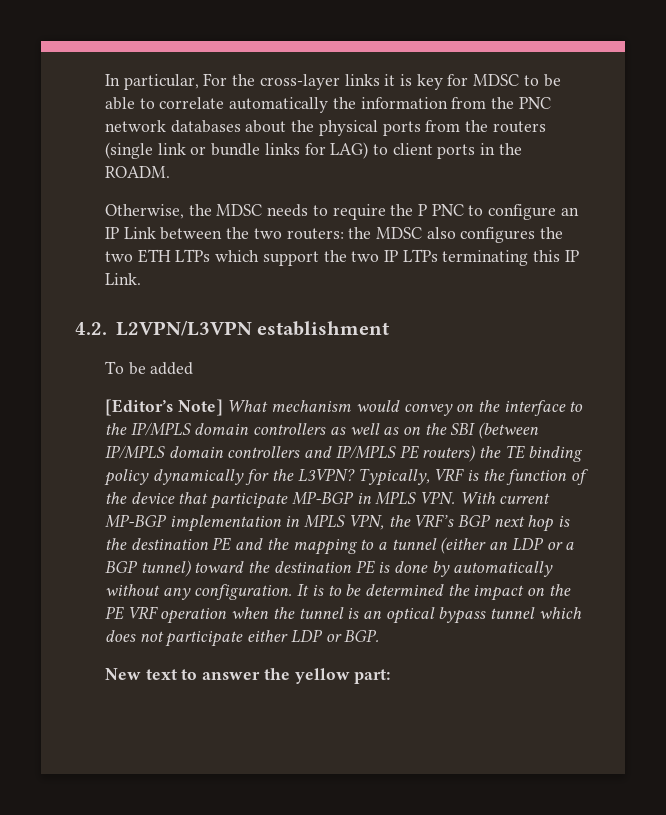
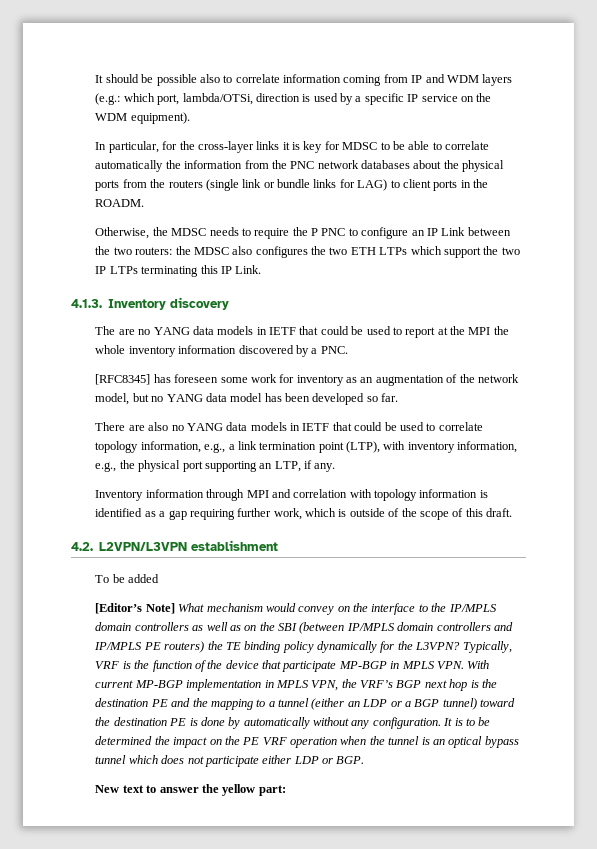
(104, 80) none -> [95,74,513,86] [95,93,492,105] [95,112,190,124] It should be possible also to correlate information coming from IP and WDM layers (e.g.: which port, lambda/OTSi, direction is used by a specific IP service on the WDM equipment). //
[203,73,228,86] For -> [162,141,178,150] for
(141, 279) none -> [71,297,230,310] [95,326,509,338] [95,345,348,357] [95,374,519,386] [95,393,399,405] [95,422,483,431] [95,441,518,453] [95,460,336,472] [95,489,488,501] [95,508,513,520] // 4.1.3. Inventory discovery // The are no YANG data models in IETF that could be used to report at the MPI the whole inventory information discovered by a PNC. // [RFC8345] has foreseen some work for inventory as an augmentation of the network model, but no YANG data model has been developed so far. // There are also no YANG data models in IETF that could be used to correlate topology information, e.g., a link termination point (LTP), with inventory information, e.g., the physical port supporting an LTP, if any. // Inventory information through MPI and correlation with topology information is identified as a gap requiring further work, which is outside of the scope of this draft.

